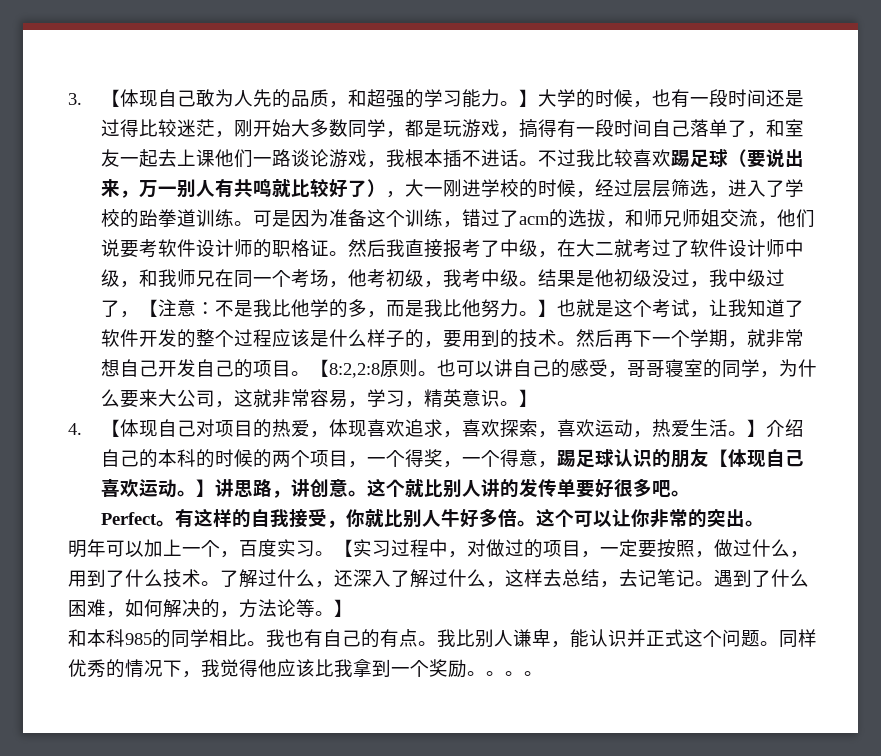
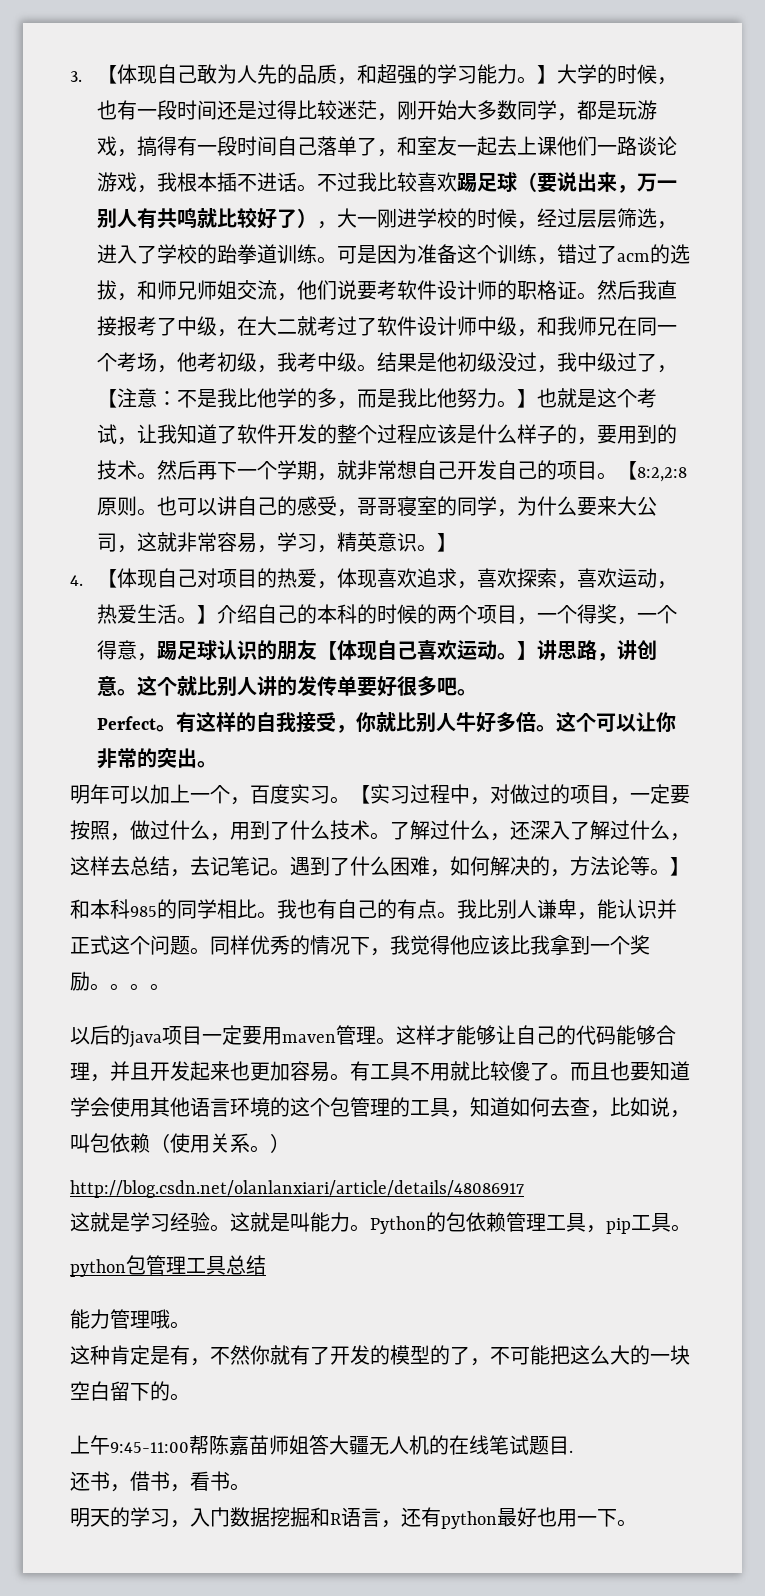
(543, 673) none -> [70,1025,676,1048] [70,1061,690,1082] [70,1097,690,1118] [70,1133,290,1153] [70,1180,524,1198] [70,1212,691,1234] [70,1255,266,1277] [70,1309,190,1329] [70,1345,690,1366] [70,1381,190,1401] [70,1435,573,1456] [70,1471,250,1492] [70,1507,637,1529] // 以后的java项目一定要用maven管理。这样才能够让自己的代码能够合理，并且开发起来也更加容易。有工具不用就比较傻了。而且也要知道学会使用其他语言环境的这个包管理的工具，知道如何去查，比如说，叫包依赖（使用关系。） // http://blog.csdn.net/olanlanxiari/article/details/48086917 // 这就是学习经验。这就是叫能力。Python的包依赖管理工具，pip工具。 // python包管理工具总结 // 能力管理哦。 // 这种肯定是有，不然你就有了开发的模型的了，不可能把这么大的一块空白留下的。 // 上午9:45-11:00帮陈嘉苗师姐答大疆无人机的在线笔试题目. // 还书，借书，看书。 // 明天的学习，入门数据挖掘和R语言，还有python最好也用一下。

